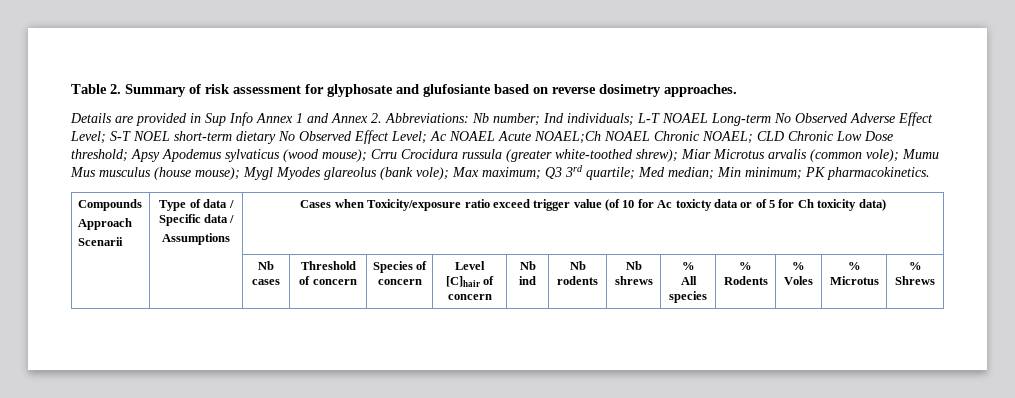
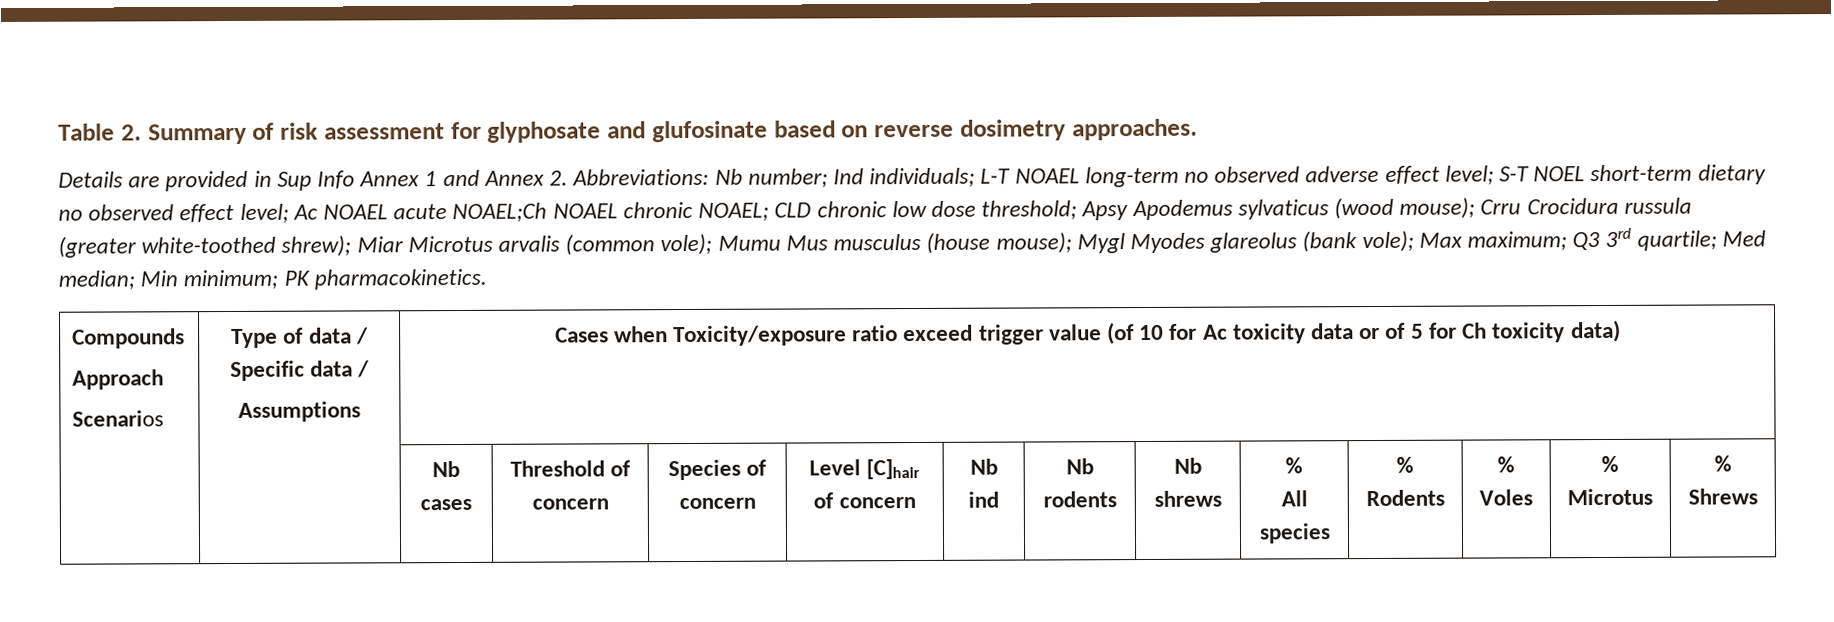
[423,84,491,97] glufosiante -> [651,120,768,143] glufosinate
[711,112,933,126] [70,130,427,144] Long-term No Observed Adverse Effect Level; S-T NOEL short-term dietary No Observed Effect Level; -> [1084,164,1766,188] [58,203,289,223] long-term no observed adverse effect level; S-T NOEL short-term dietary no observed effect level;
[498,131,531,141] Acute -> [393,204,448,220] acute
[654,131,700,141] Chronic -> [622,201,693,219] chronic
[788,131,893,141] Chronic Low Dose -> [816,200,976,218] chronic low dose
[77,237,123,246] Scenarii -> [72,410,165,427] Scenarios
[675,199,712,211] toxicty -> [1232,323,1306,344] toxicity

